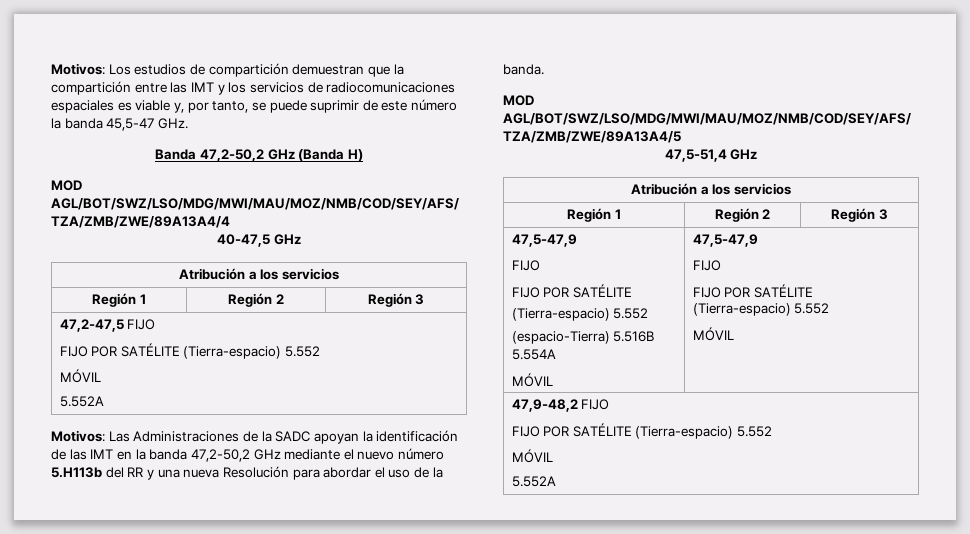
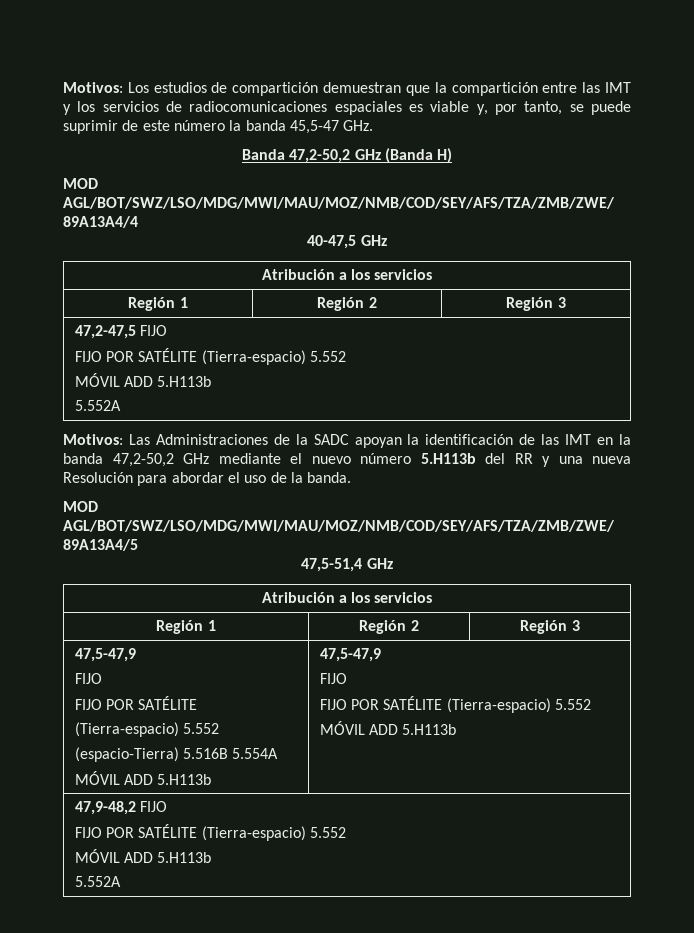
(101, 376) none -> [124,376,212,387] ADD 5.H113b
(553, 380) none -> [124,774,212,785] ADD 5.H113b
(734, 334) none -> [369,724,457,735] ADD 5.H113b
(553, 456) none -> [124,852,212,863] ADD 5.H113b

